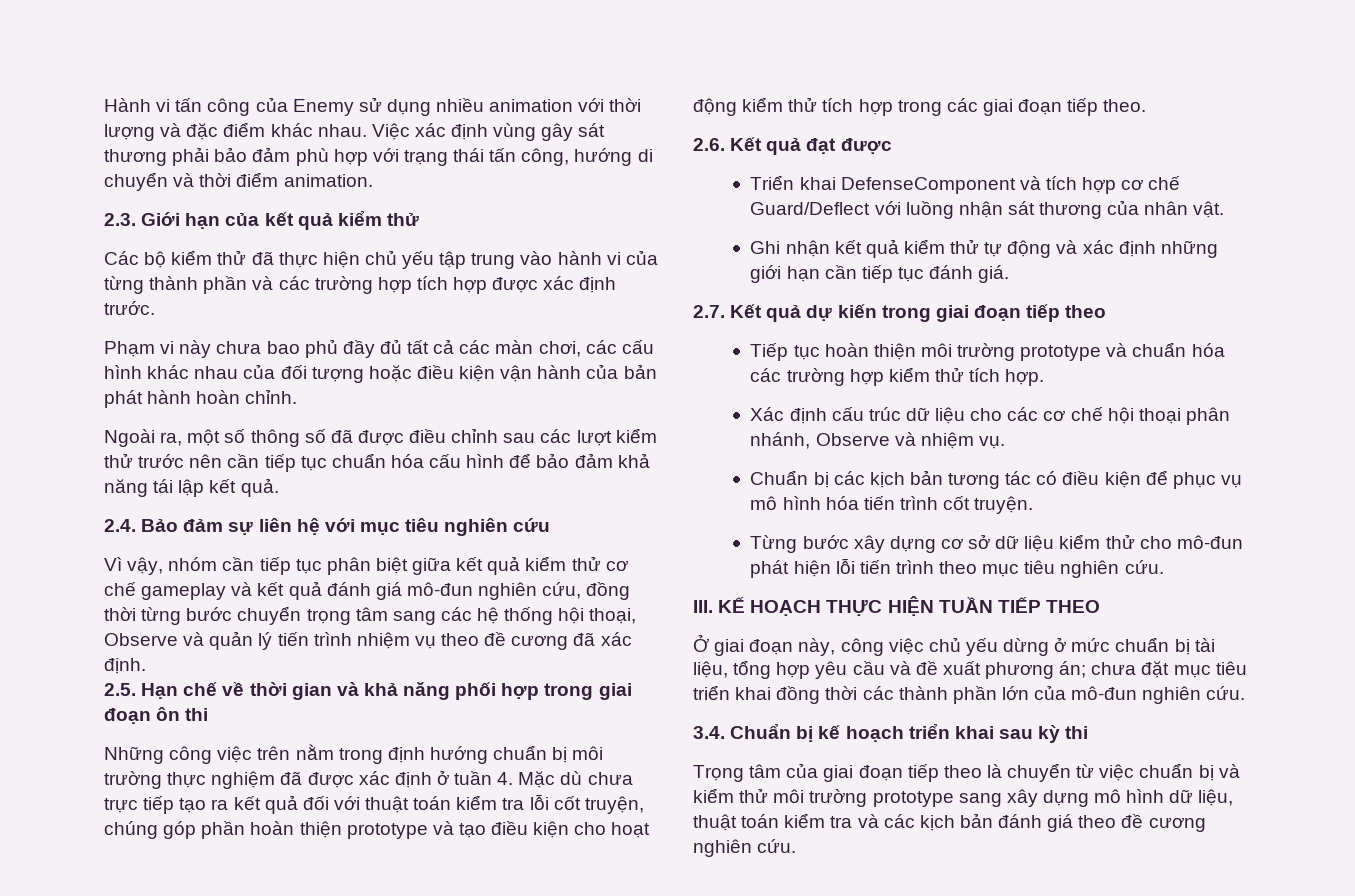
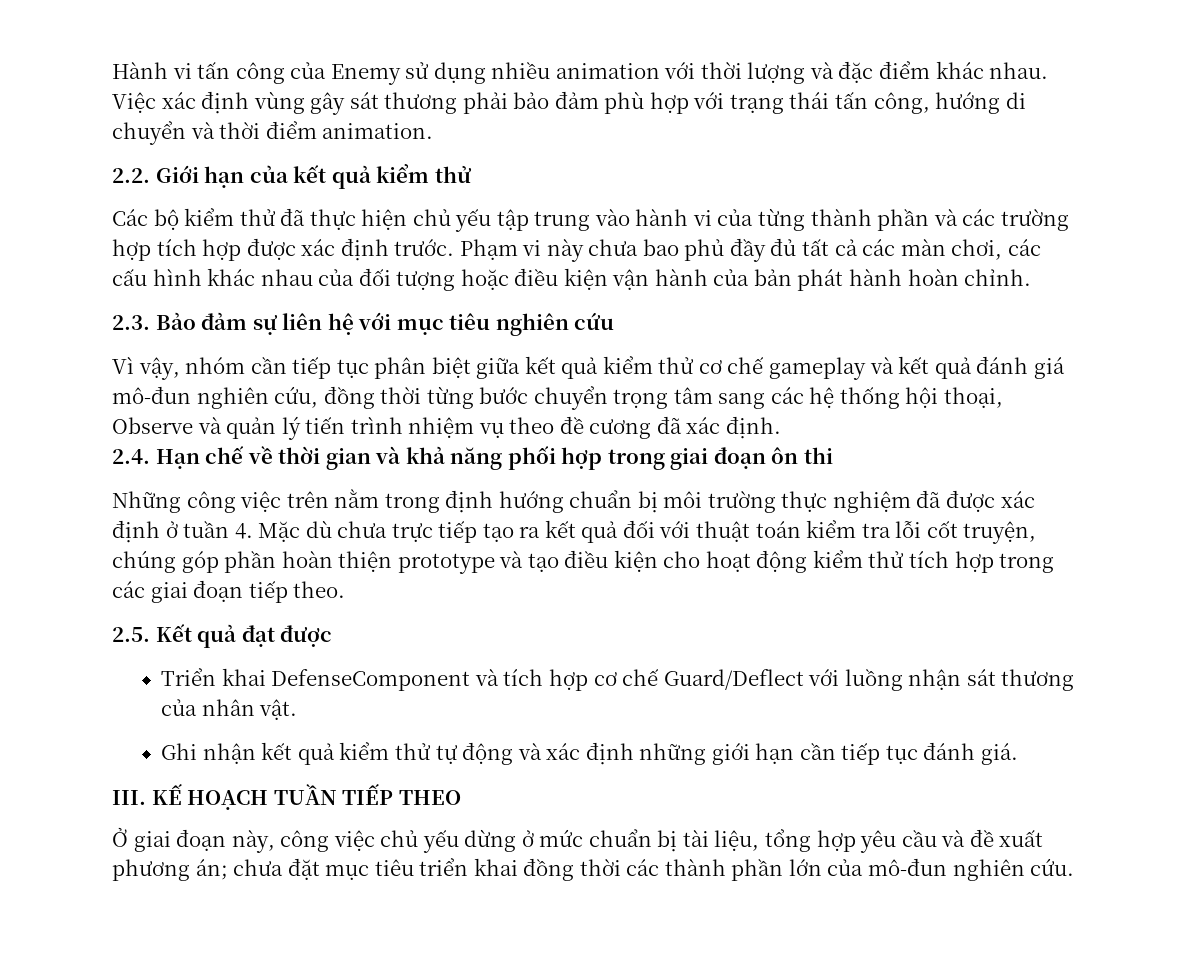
[104,213,136,226] 2.3. -> [112,168,150,183] 2.2.
(155, 308) // -> (455, 247) none
[104,428,657,447] [104,453,650,472] [104,478,279,497] [104,519,136,532] Ngoài ra, một số thông số đã được điều chỉnh sau các lượt kiểm thử trước nên cần tiếp tục chuẩn hóa cấu hình để bảo đảm khả năng tái lập kết quả. // 2.4. -> [112,315,150,330] 2.3.
[104,683,136,696] 2.5. -> [112,449,150,464] 2.4.
[693,138,725,151] 2.6. -> [112,627,150,642] 2.5.
[693,304,1107,322] [750,342,1225,361] [750,367,1045,386] [750,407,1230,425] [750,432,1005,449] [750,470,1242,489] [750,496,1034,514] [750,534,1243,553] [750,558,1164,578] // 2.7. Kết quả dự kiến trong giai đoạn tiếp theo // Tiếp tục hoàn thiện môi trường prototype và chuẩn hóa các trường hợp kiểm thử tích hợp. // Xác định cấu trúc dữ liệu cho các cơ chế hội thoại phân nhánh, Observe và nhiệm vụ. // Chuẩn bị các kịch bản tương tác có điều kiện để phục vụ mô hình hóa tiến trình cốt truyện. // Từng bước xây dựng cơ sở dữ liệu kiểm thử cho mô-đun phát hiện lỗi tiến trình theo mục tiêu nghiên cứu. -> (1018, 754) none
[826,596,934,616] THỰC HIỆN -> (269, 800) none
[693,724,1089,743] [693,763,1240,782] [693,788,1234,807] [693,813,1206,832] [693,839,797,857] // 3.4. Chuẩn bị kế hoạch triển khai sau kỳ thi // Trọng tâm của giai đoạn tiếp theo là chuyển từ việc chuẩn bị và kiểm thử môi trường prototype sang xây dựng mô hình dữ liệu, thuật toán kiểm tra và các kịch bản đánh giá theo đề cương nghiên cứu. -> (1075, 867) none

